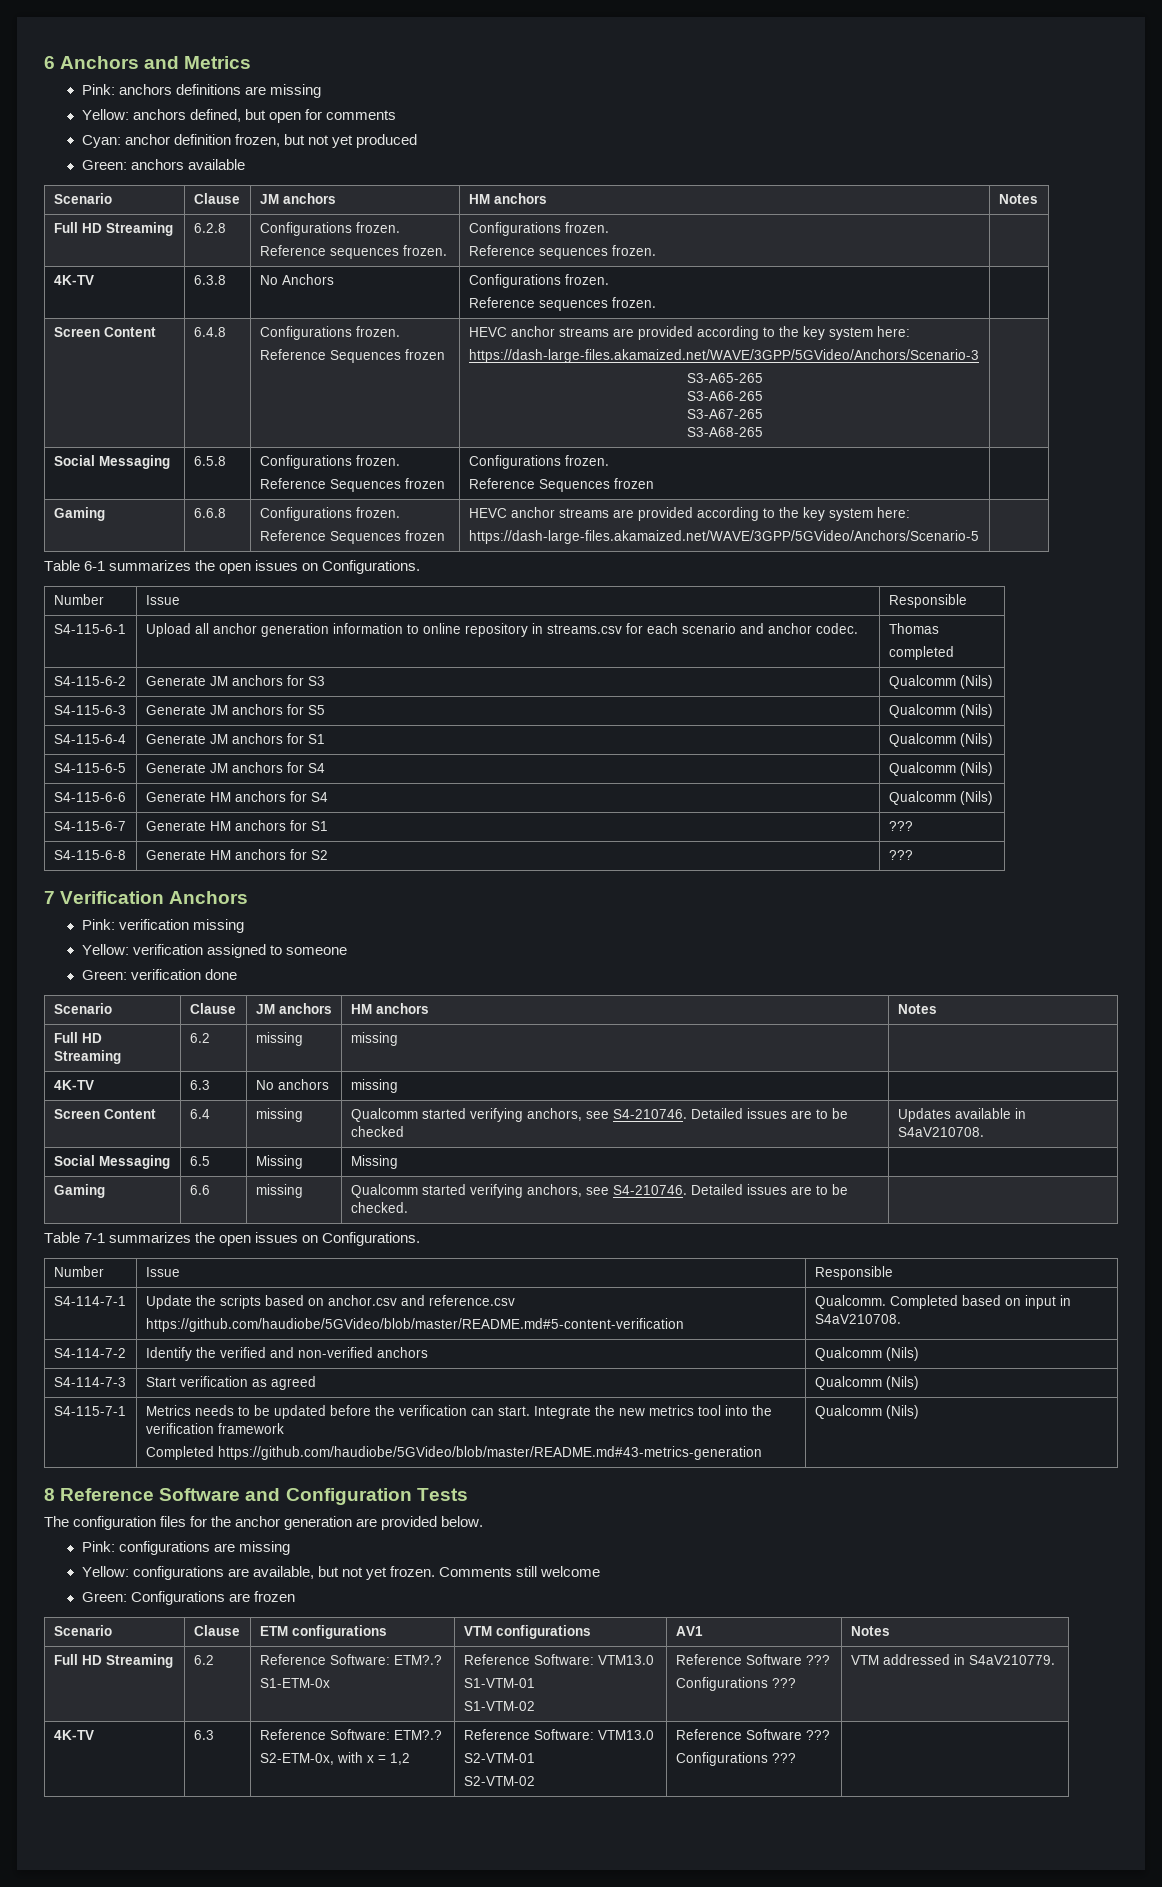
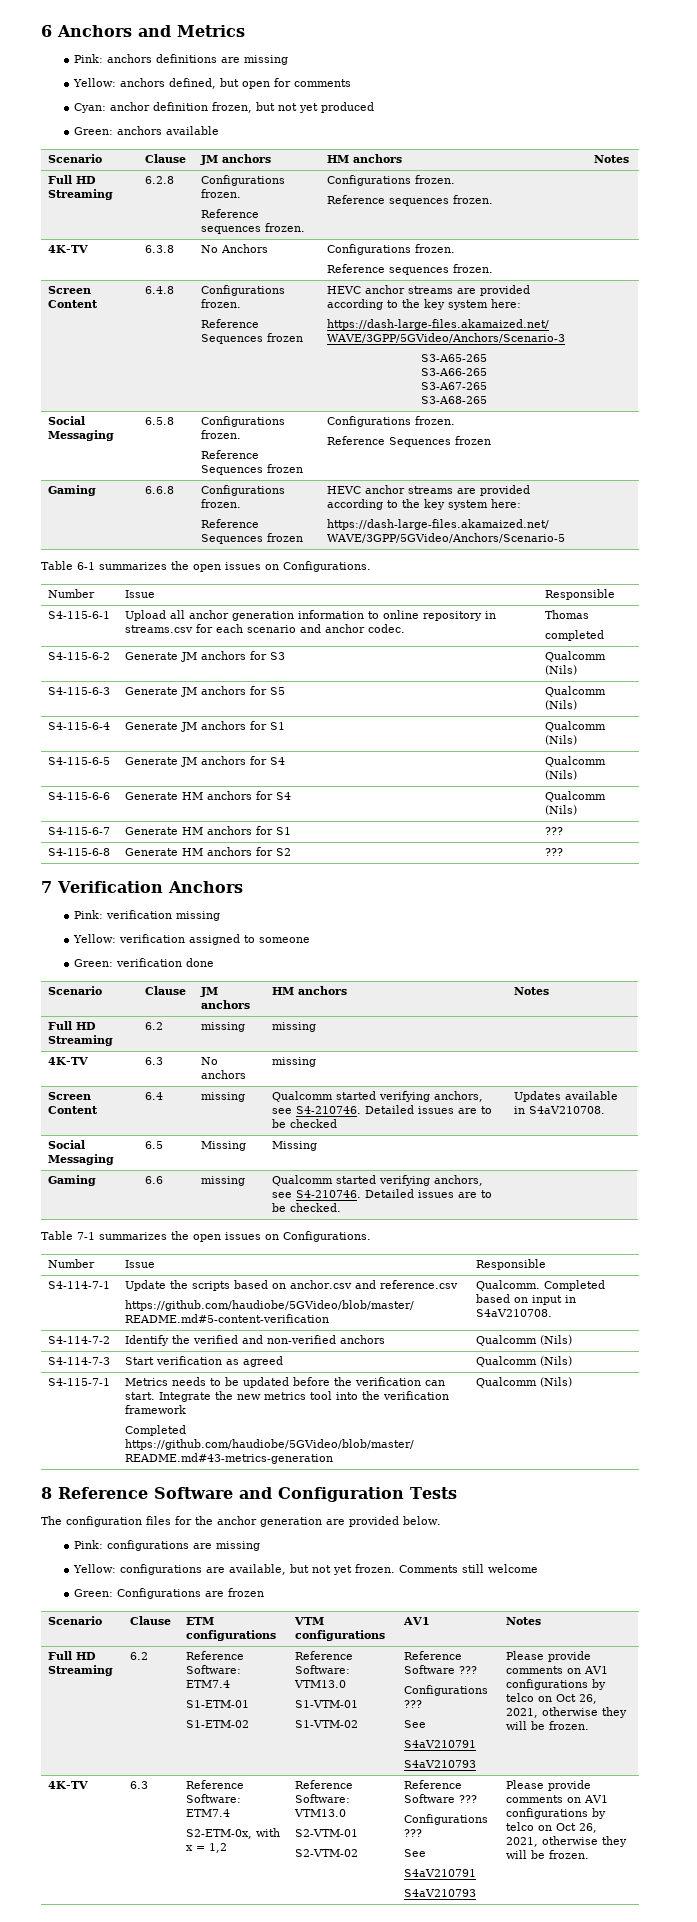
[393,1655,442,1665] [259,1678,330,1688] ETM?.? // S1-ETM-0x -> [186,1680,231,1688] [186,1700,250,1708] [186,1720,250,1728] ETM7.4 // S1-ETM-01 // S1-ETM-02
[850,1654,1055,1665] | VTM addressed in S4aV210779. -> [404,1720,427,1728] [404,1740,477,1748] [404,1760,477,1768] [506,1651,592,1662] [506,1666,609,1674] [506,1679,607,1690] [506,1693,598,1704] [506,1707,628,1718] [506,1721,590,1730] // See // S4aV210791 // S4aV210793 | Please provide comments on AV1 configurations by telco on Oct 26, 2021, otherwise they will be frozen.
[393,1730,442,1740] ETM?.? -> [186,1809,231,1817] ETM7.4
(796, 1758) | -> [404,1849,427,1857] [404,1869,477,1877] [404,1889,477,1897] [506,1780,592,1791] [506,1795,609,1803] [506,1808,607,1819] [506,1822,598,1833] [506,1836,628,1847] [506,1850,590,1859] // See // S4aV210791 // S4aV210793 | Please provide comments on AV1 configurations by telco on Oct 26, 2021, otherwise they will be frozen.

